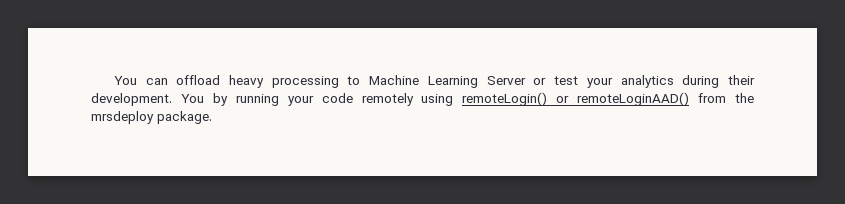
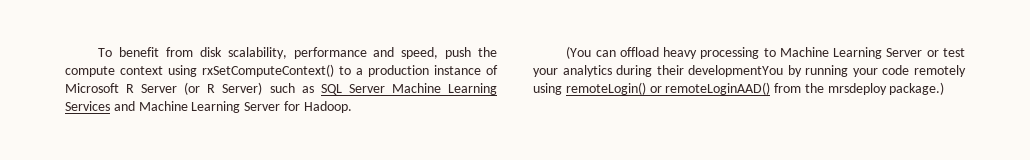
[113,76,137,85] You -> [98,47,497,59] [65,64,498,77] [65,82,497,95] [65,101,352,113] [566,46,592,59] To benefit from disk scalability, performance and speed, push the compute context using rxSetComputeContext() to a production instance of Microsoft R Server (or R Server) such as SQL Server Machine Learning Services and Machine Learning Server for Hadoop. // (You
[91,93,204,106] development. You -> [688,65,784,77] developmentYou
[157,111,212,124] package. -> [889,82,945,95] package.)

